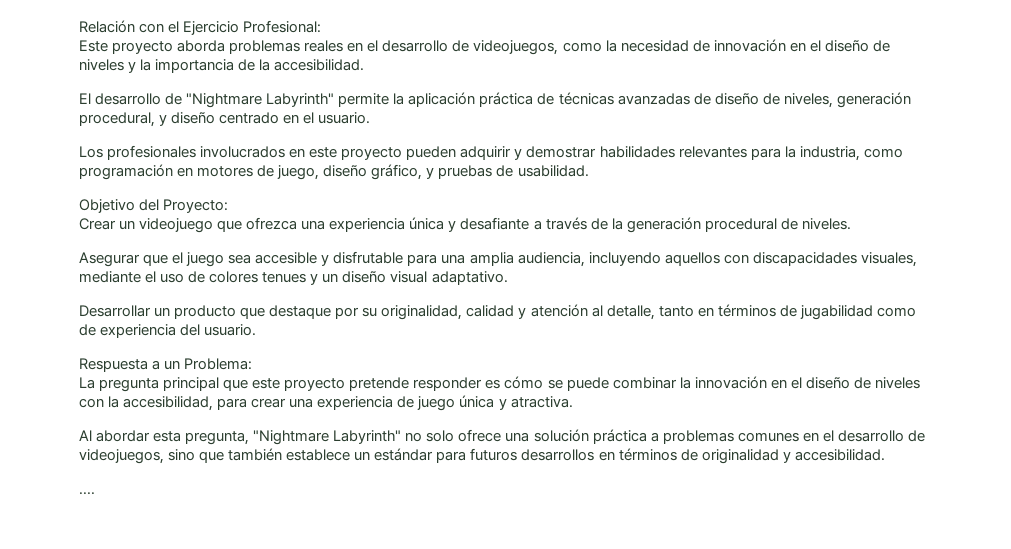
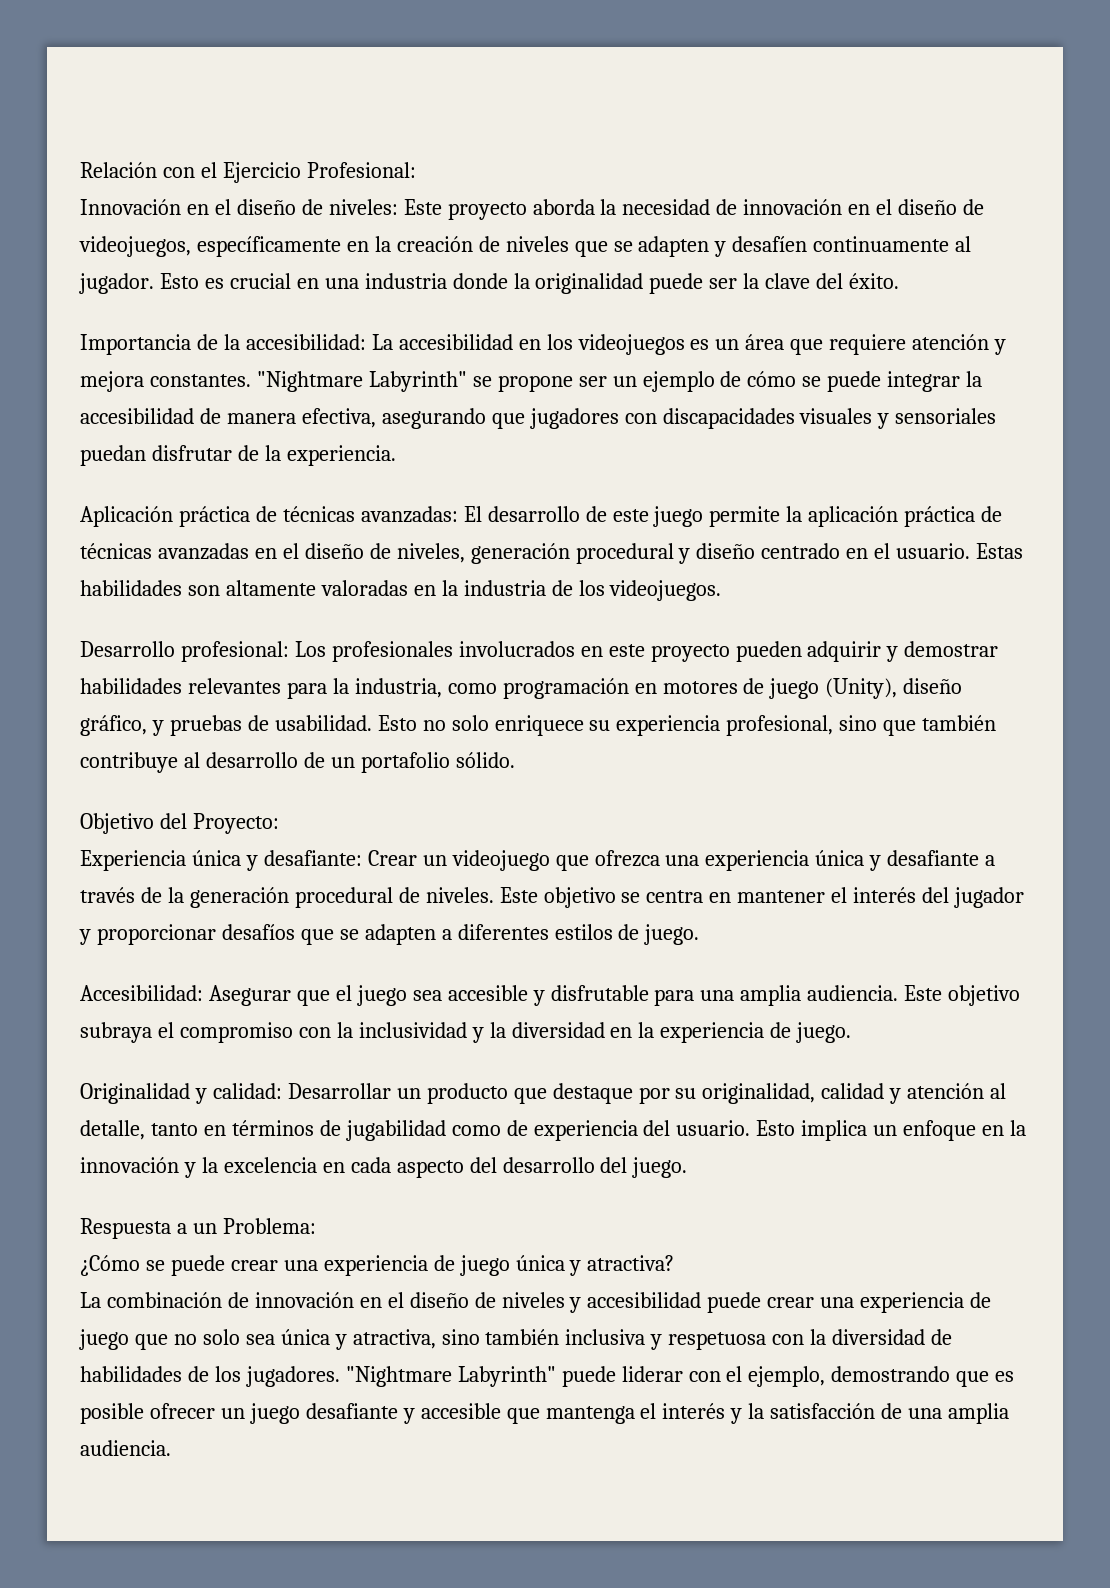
[79,40,602,55] Este proyecto aborda problemas reales en el desarrollo de videojuegos, como -> [80,199,595,220] Innovación en el diseño de niveles: Este proyecto aborda
[79,59,365,73] niveles y la importancia de la accesibilidad. // -> [79,236,972,257] [79,273,900,294] [80,334,1007,355] [80,371,983,392] [80,408,997,429] [80,445,396,466] [80,506,458,527] videojuegos, específicamente en la creación de niveles que se adapten y desafíen continuamente al jugador. Esto es crucial en una industria donde la originalidad puede ser la clave del éxito. // Importancia de la accesibilidad: La accesibilidad en los videojuegos es un área que requiere atención y mejora constantes. "Nightmare Labyrinth" se propone ser un ejemplo de cómo se puede integrar la accesibilidad de manera efectiva, asegurando que jugadores con discapacidades visuales y sensoriales puedan disfrutar de la experiencia. // Aplicación práctica de técnicas avanzadas:
[186,93,335,108] "Nightmare Labyrinth" -> [612,506,704,527] este juego
[693,93,711,105] de -> [254,543,299,559] en el
[79,112,155,127] procedural, -> [575,543,674,564] procedural
(371, 118) // -> [976,543,1024,559] [80,580,722,601] [80,641,289,662] Estas habilidades son altamente valoradas en la industria de los videojuegos. // Desarrollo profesional:
[277,165,320,180] juego, -> [769,678,898,699] juego (Unity),
(589, 171) none -> [377,715,997,736] [80,752,515,773] Esto no solo enriquece su experiencia profesional, sino que también contribuye al desarrollo de un portafolio sólido.
(229, 206) none -> [80,850,362,871] Experiencia única y desafiante:
(851, 224) // -> [499,887,1025,908] [79,924,700,945] [80,985,203,1001] Este objetivo se centra en mantener el interés del jugador y proporcionar desafíos que se adapten a diferentes estilos de juego. // Accesibilidad:
[517,252,917,267] [79,271,508,285] audiencia, incluyendo aquellos con discapacidades visuales, mediante el uso de colores tenues y un diseño visual adaptativo. // -> [807,985,1021,1006] [80,1022,852,1043] [80,1083,282,1104] audiencia. Este objetivo subraya el compromiso con la inclusividad y la diversidad en la experiencia de juego. // Originalidad y calidad:
[79,358,253,372] [79,376,920,392] [79,396,248,411] // Respuesta a un Problema: // La pregunta principal que este proyecto pretende responder es cómo se puede combinar la innovación en el diseño de niveles con la accesibilidad, para -> [756,1120,1027,1141] [80,1157,688,1178] [80,1218,316,1239] [80,1255,225,1276] Esto implica un enfoque en la innovación y la excelencia en cada aspecto del desarrollo del juego. // Respuesta a un Problema: // ¿Cómo se puede
[510,396,573,408] [79,429,925,445] [79,448,885,464] [79,492,95,495] atractiva. // Al abordar esta pregunta, "Nightmare Labyrinth" no solo ofrece una solución práctica a problemas comunes en el desarrollo de videojuegos, sino que también establece un estándar para futuros desarrollos en términos de originalidad y accesibilidad. // .... -> [587,1255,675,1271] [80,1292,992,1313] [79,1329,953,1350] [80,1366,1015,1387] [80,1403,1010,1424] [80,1440,171,1456] atractiva? // La combinación de innovación en el diseño de niveles y accesibilidad puede crear una experiencia de juego que no solo sea única y atractiva, sino también inclusiva y respetuosa con la diversidad de habilidades de los jugadores. "Nightmare Labyrinth" puede liderar con el ejemplo, demostrando que es posible ofrecer un juego desafiante y accesible que mantenga el interés y la satisfacción de una amplia audiencia.

